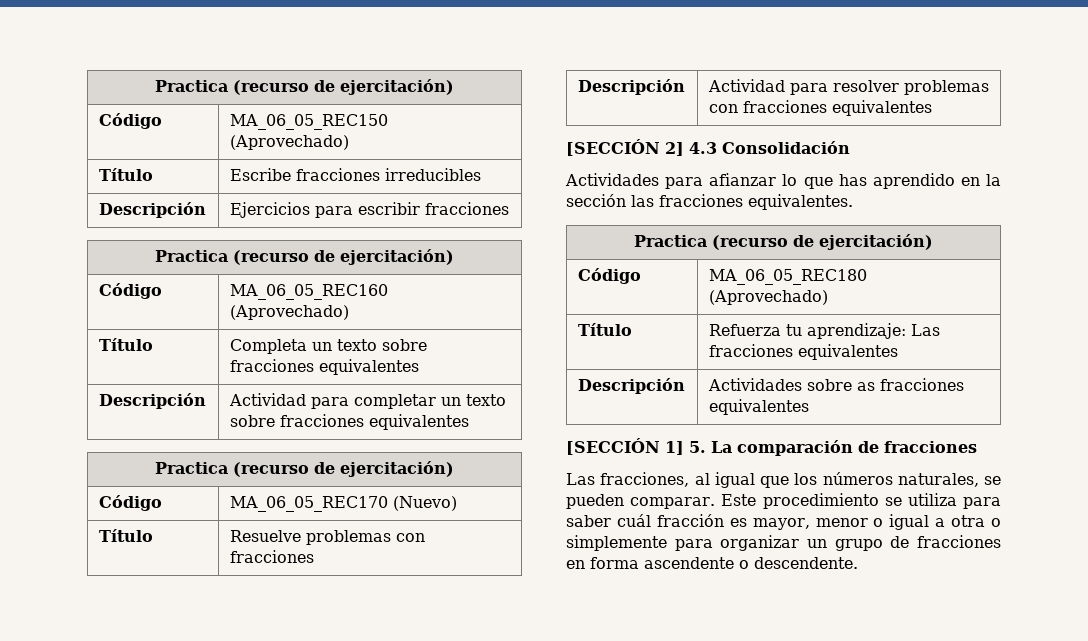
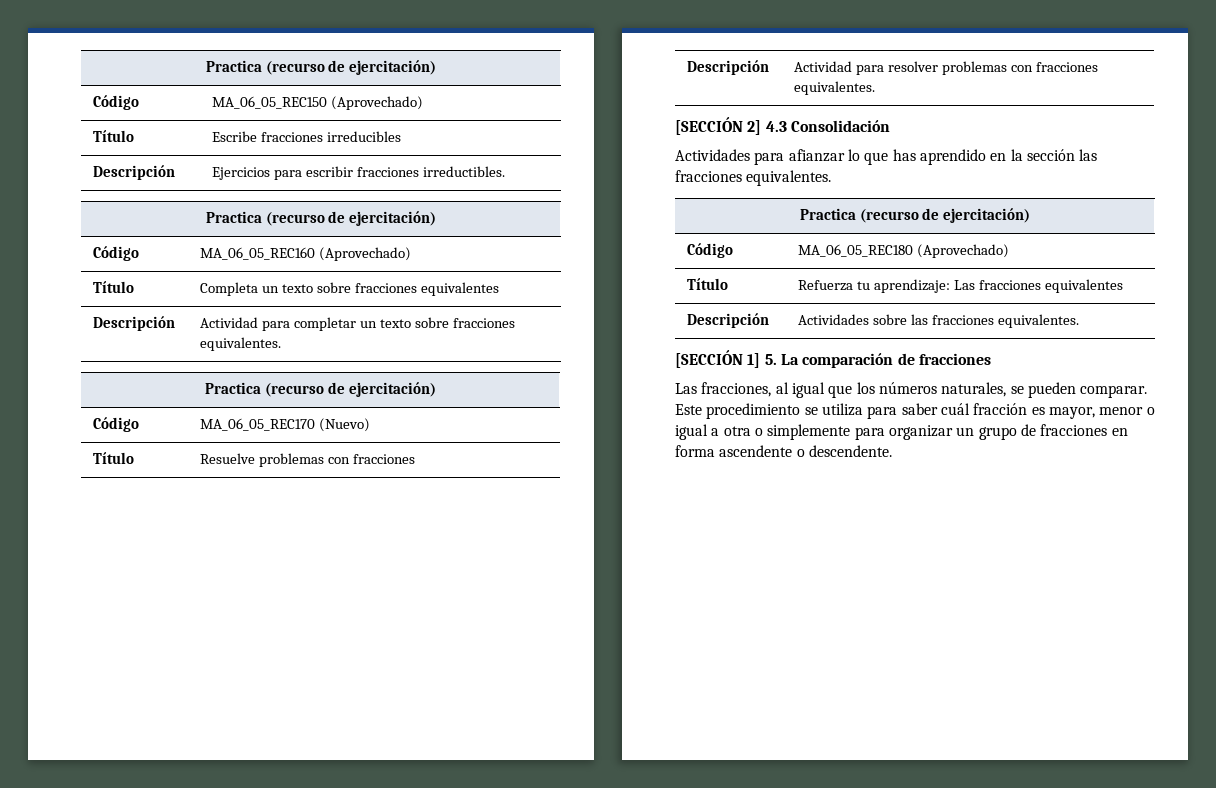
(509, 208) none -> [423,166,506,177] irreductibles.
[368,414,469,430] equivalentes -> [200,337,282,351] equivalentes.
[831,100,932,116] equivalentes -> [794,81,876,95] equivalentes.
[856,378,964,391] [708,399,809,415] as fracciones equivalentes -> [911,314,1080,328] las fracciones equivalentes.

